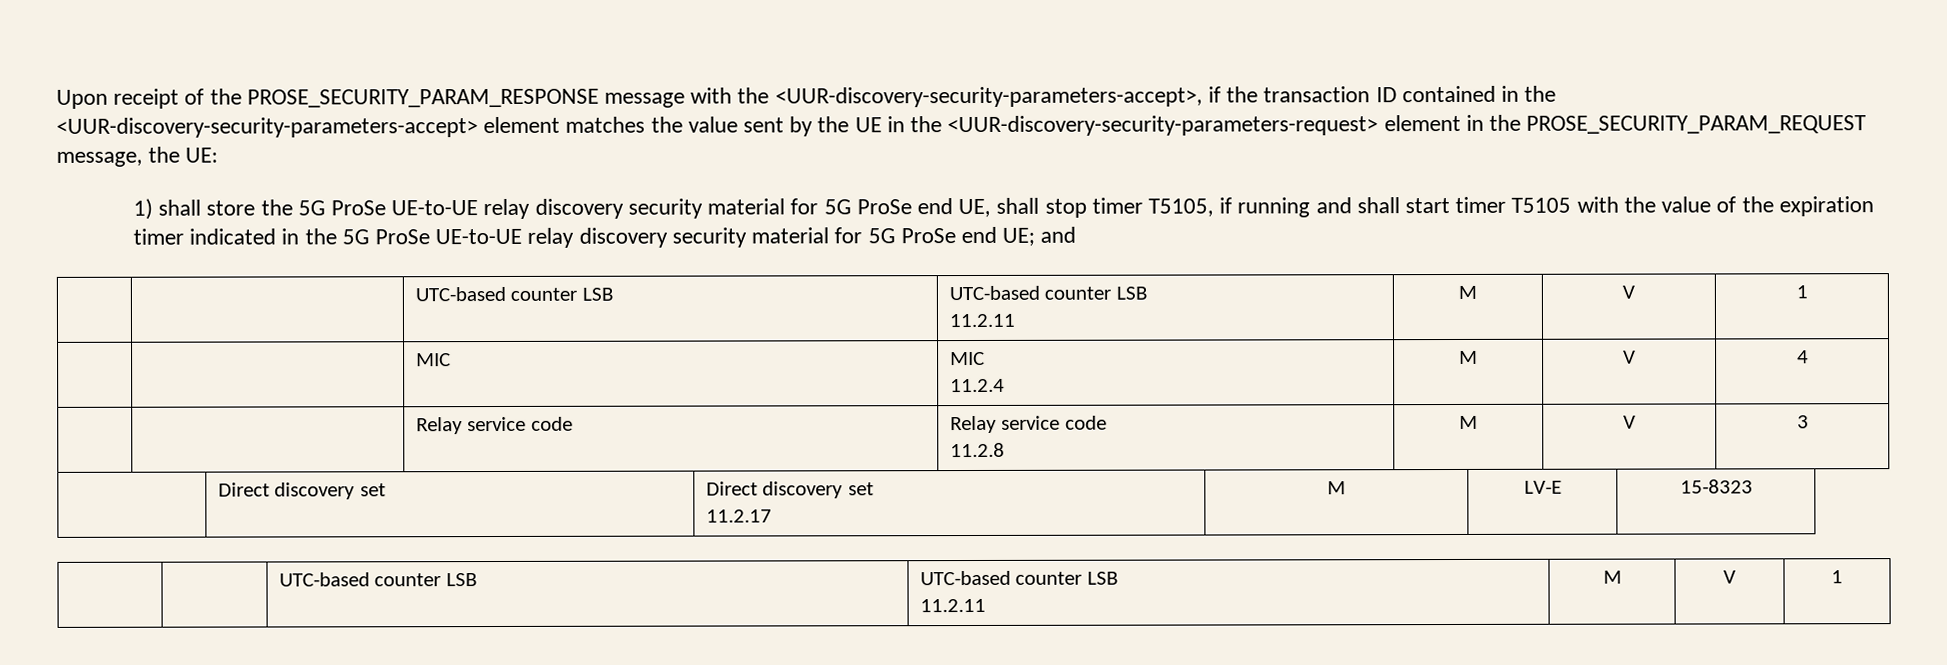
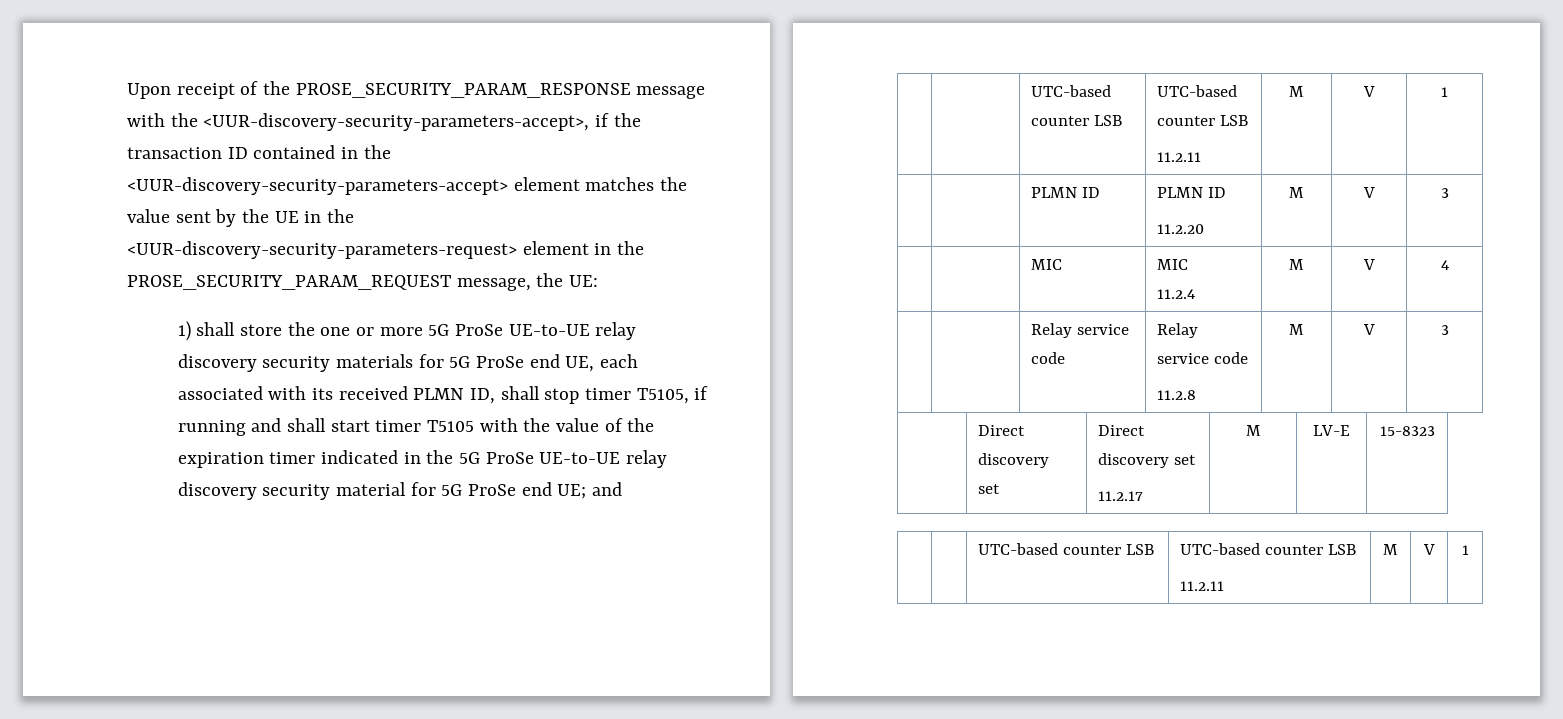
[297,198,786,220] 5G ProSe UE-to-UE relay discovery security material -> [320,322,637,340] [177,354,413,372] one or more 5G ProSe UE-to-UE relay discovery security materials
(992, 208) none -> [599,354,638,368] [177,386,495,404] each associated with its received PLMN ID,
(1808, 292) none -> [1031,187,1101,198] [1157,187,1227,198] [1157,224,1205,234] [1289,187,1304,198] [1362,187,1375,198] [1440,188,1449,198] // | | PLMN ID | PLMN ID // 11.2.20 | M | V | 3

